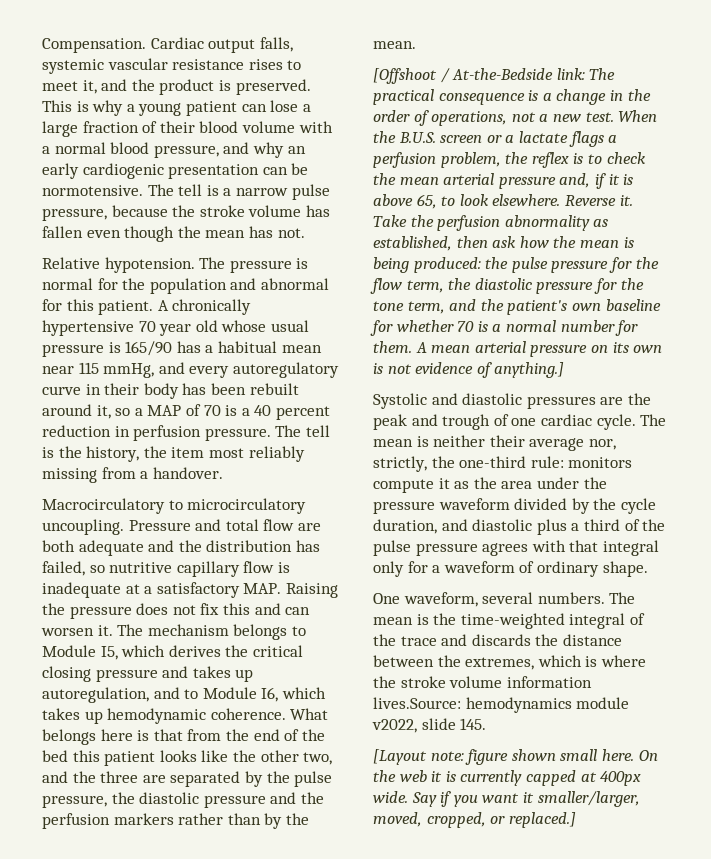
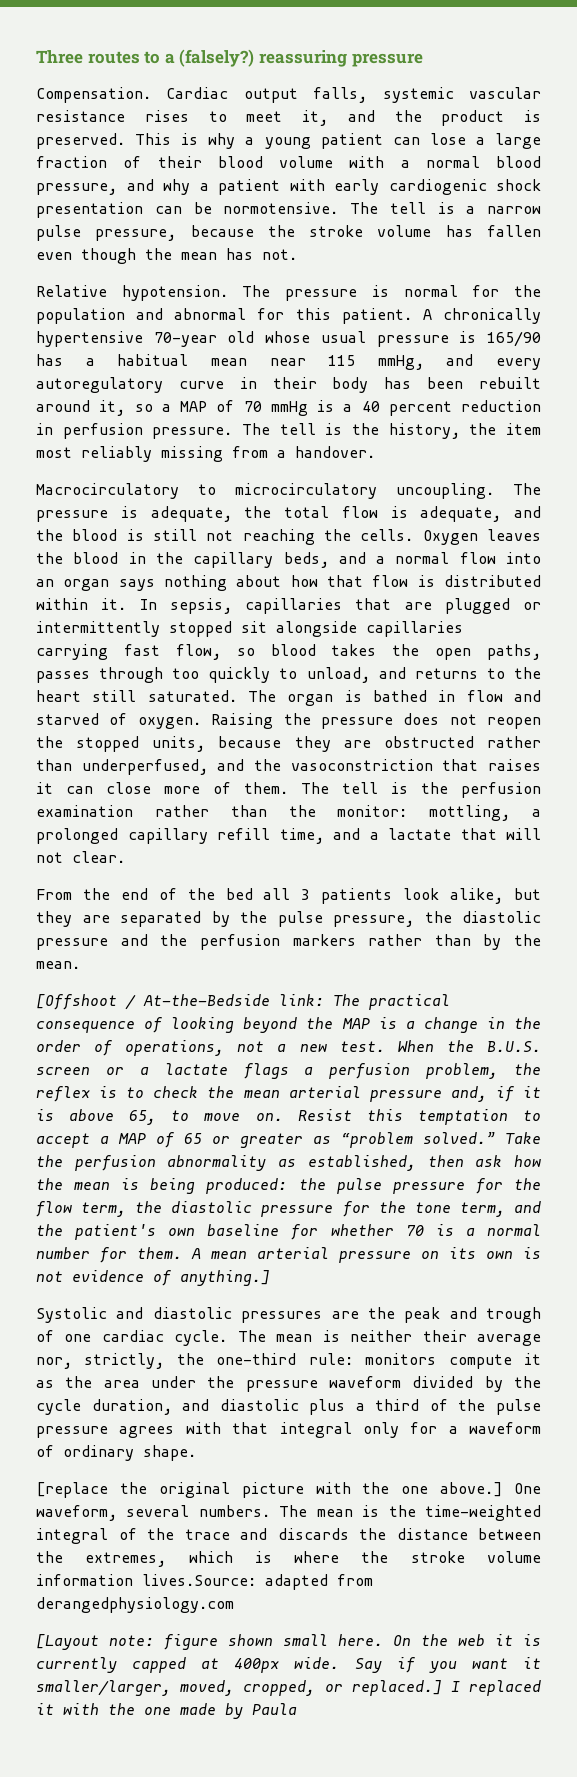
(42, 45) none -> [36,49,423,67] Three routes to a (falsely?) reassuring pressure //
[287,146,306,154] an -> [199,179,325,195] a patient with
(164, 171) none -> [496,179,541,191] shock
[138,321,192,336] 70 year -> [153,332,217,347] 70-year
(221, 410) none -> [270,401,308,416] mmHg
[128,519,321,531] [42,540,320,556] [42,561,290,577] [42,582,282,598] Pressure and total flow are both adequate and the distribution has failed, so nutritive capillary flow is inadequate at a satisfactory MAP. -> [513,483,541,495] [36,506,541,522] [36,529,541,545] [36,552,541,568] [36,575,541,591] [36,598,541,614] [36,621,463,637] [36,644,541,660] [36,667,541,683] [36,690,541,706] [36,713,201,729] The pressure is adequate, the total flow is adequate, and the blood is still not reaching the cells. Oxygen leaves the blood in the capillary beds, and a normal flow into an organ says nothing about how that flow is distributed within it. In sepsis, capillaries that are plugged or intermittently stopped sit alongside capillaries carrying fast flow, so blood takes the open paths, passes through too quickly to unload, and returns to the heart still saturated. The organ is bathed in flow and starved of oxygen.
[200,603,311,615] [41,624,306,640] [42,645,303,660] [42,666,254,682] [42,687,326,703] [42,708,329,724] [42,729,222,745] fix this and can worsen it. The mechanism belongs to Module I5, which derives the critical closing pressure and takes up autoregulation, and to Module I6, which takes up hemodynamic coherence. What belongs here is that from -> [487,717,541,729] [36,736,541,752] [36,759,541,775] [36,782,541,798] [36,805,541,821] [36,828,541,844] [36,851,125,863] [36,889,72,900] reopen the stopped units, because they are obstructed rather than underperfused, and the vasoconstriction that raises it can close more of them. The tell is the perfusion examination rather than the monitor: mottling, a prolonged capillary refill time, and a lactate that will not clear. // From
[72,750,333,766] [42,771,139,783] this patient looks like the other two, and the three -> [263,888,542,904] [36,911,72,927] all 3 patients look alike, but they
(525, 99) none -> [144,1017,370,1033] of looking beyond the MAP
[459,194,633,206] look elsewhere. Reverse it. -> [204,1109,541,1125] [36,1132,495,1148] move on. Resist this temptation to accept a MAP of 65 or greater as “problem solved.”
(648, 569) none -> [36,1482,503,1498] [replace the original picture with the one above.]
[465,697,630,713] [372,718,487,733] hemodynamics module v2022, slide 145. -> [265,1574,373,1590] [36,1597,234,1613] adapted from derangedphysiology.com
(576, 820) none -> [450,1680,541,1696] [36,1703,297,1719] I replaced it with the one made by Paula

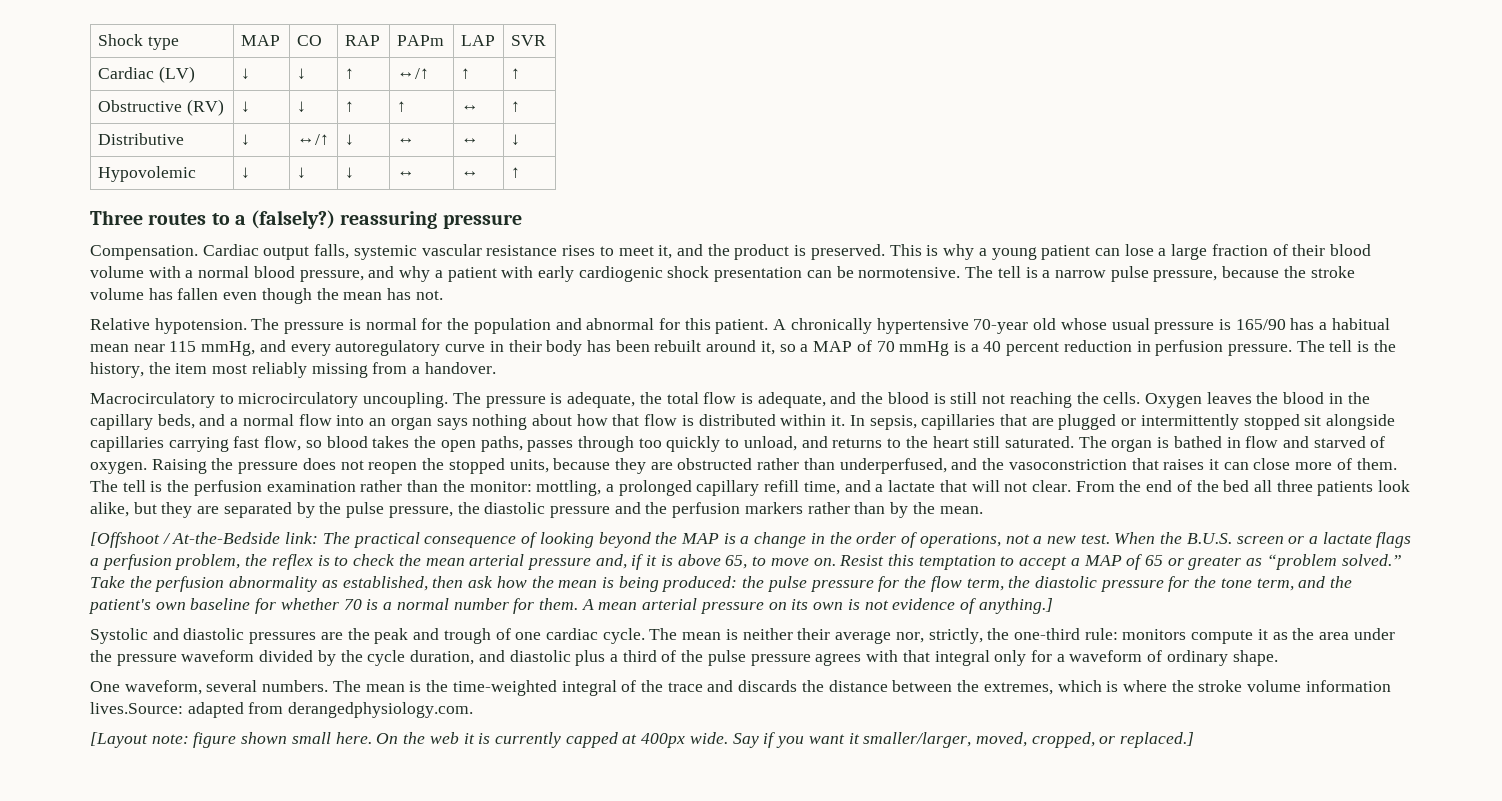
(36, 57) none -> [97,34,179,50] [240,35,280,46] [296,35,322,46] [344,35,380,46] [396,35,444,46] [460,35,495,46] [510,35,546,46] [97,66,195,83] [240,68,250,79] [296,68,306,79] [344,68,354,79] [396,68,429,79] [460,68,470,79] [510,68,520,79] [97,99,224,116] [240,101,250,112] [296,101,306,112] [344,101,354,112] [396,101,406,112] [460,105,479,112] [510,101,520,112] [97,133,184,145] [240,134,250,145] [296,134,329,145] [344,134,354,145] [396,138,415,145] [460,138,479,145] [510,134,520,145] [97,166,196,182] [240,167,250,178] [296,167,306,178] [344,167,354,178] [396,171,415,178] [460,171,479,178] [510,167,520,178] Shock type | MAP | CO | RAP | PAPm | LAP | SVR // Cardiac (LV) | ↓ | ↓ | ↑ | ↔/↑ | ↑ | ↑ // Obstructive (RV) | ↓ | ↓ | ↑ | ↑ | ↔ | ↑ // Distributive | ↓ | ↔/↑ | ↓ | ↔ | ↔ | ↓ // Hypovolemic | ↓ | ↓ | ↓ | ↔ | ↔ | ↑ //
(125, 857) // -> (1071, 486) none
[301,889,311,900] 3 -> [1276,480,1313,492] three
[36,1482,503,1498] [replace the original picture with the one above.] -> (1278, 658) none
[36,1597,234,1613] derangedphysiology.com -> [288,702,474,718] derangedphysiology.com.
[450,1680,541,1696] [36,1703,297,1719] I replaced it with the one made by Paula -> (1195, 740) none

